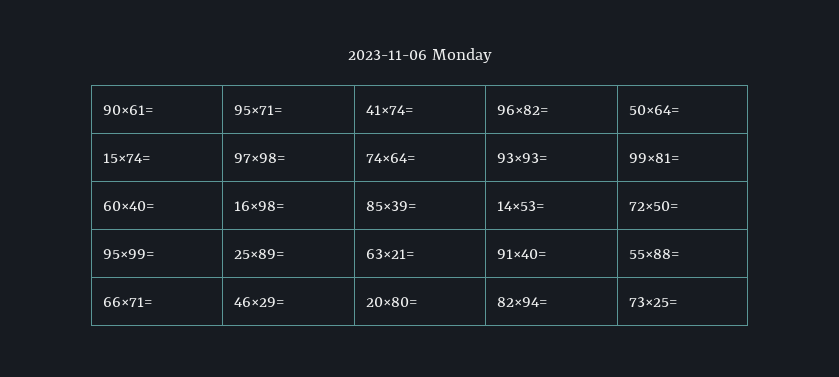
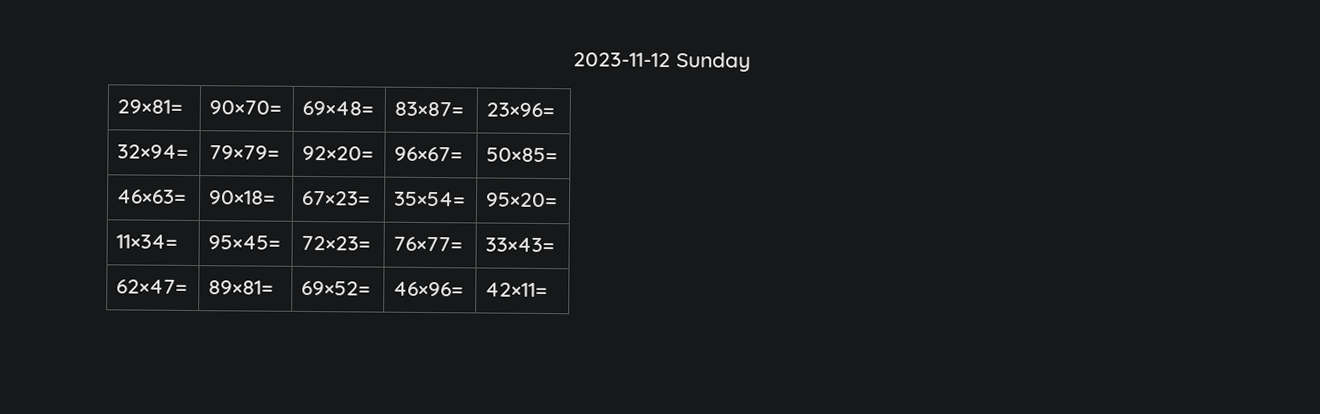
[347,48,492,63] [103,105,154,115] [234,105,283,115] [366,105,414,115] [497,105,549,115] [629,105,680,115] [103,153,151,163] [234,153,286,163] [366,153,416,163] [497,153,548,163] [629,153,680,163] [103,201,155,211] [234,201,285,211] [366,201,417,211] [497,201,545,211] [629,201,679,211] [103,249,155,259] [234,249,285,259] [366,249,415,259] [497,249,547,259] [629,249,680,259] [103,297,153,307] [234,297,285,307] [366,297,418,307] [497,297,548,307] [629,297,678,307] 2023-11-06 Monday // 90×61= | 95×71= | 41×74= | 96×82= | 50×64= // 15×74= | 97×98= | 74×64= | 93×93= | 99×81= // 60×40= | 16×98= | 85×39= | 14×53= | 72×50= // 95×99= | 25×89= | 63×21= | 91×40= | 55×88= // 66×71= | 46×29= | 20×80= | 82×94= | 73×25= -> [573,52,751,72] [117,99,184,114] [209,100,283,115] [302,100,375,116] [394,101,465,117] [486,102,556,118] [117,144,190,159] [209,145,281,160] [302,145,375,161] [394,146,464,162] [486,147,559,163] [117,189,188,204] [209,190,277,205] [302,190,372,206] [394,191,467,207] [485,192,559,208] [116,234,179,249] [208,235,282,250] [301,235,372,251] [393,236,464,252] [485,237,556,253] [116,279,189,294] [208,280,275,295] [301,280,372,296] [393,281,465,297] [485,282,549,298] 2023-11-12 Sunday // 29×81= | 90×70= | 69×48= | 83×87= | 23×96= // 32×94= | 79×79= | 92×20= | 96×67= | 50×85= // 46×63= | 90×18= | 67×23= | 35×54= | 95×20= // 11×34= | 95×45= | 72×23= | 76×77= | 33×43= // 62×47= | 89×81= | 69×52= | 46×96= | 42×11=

